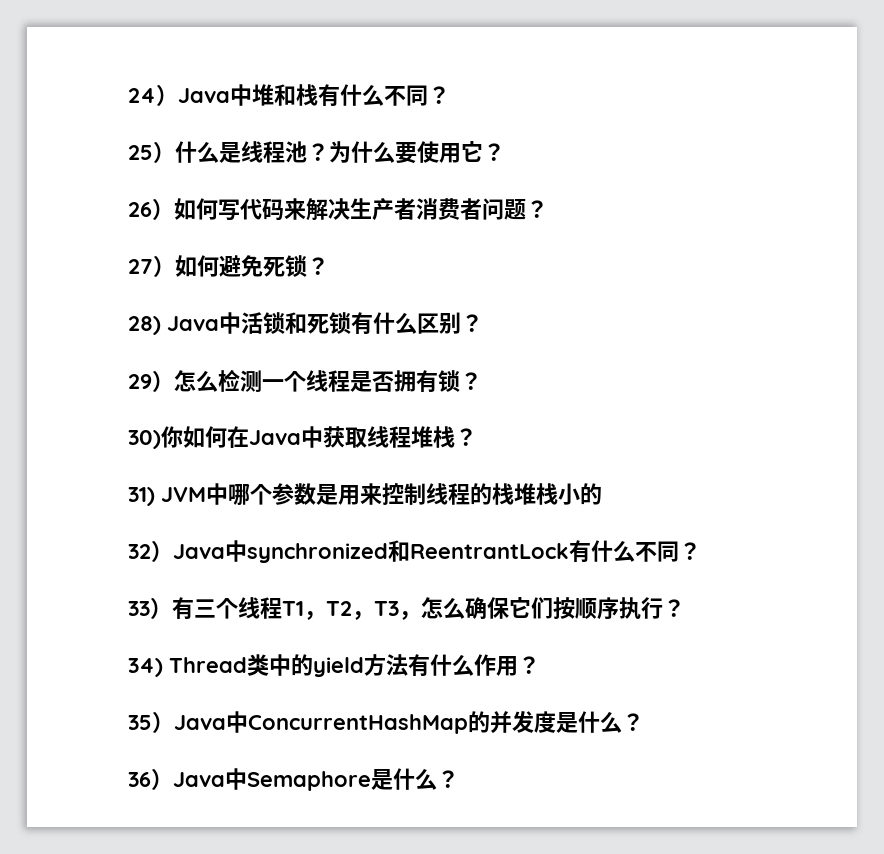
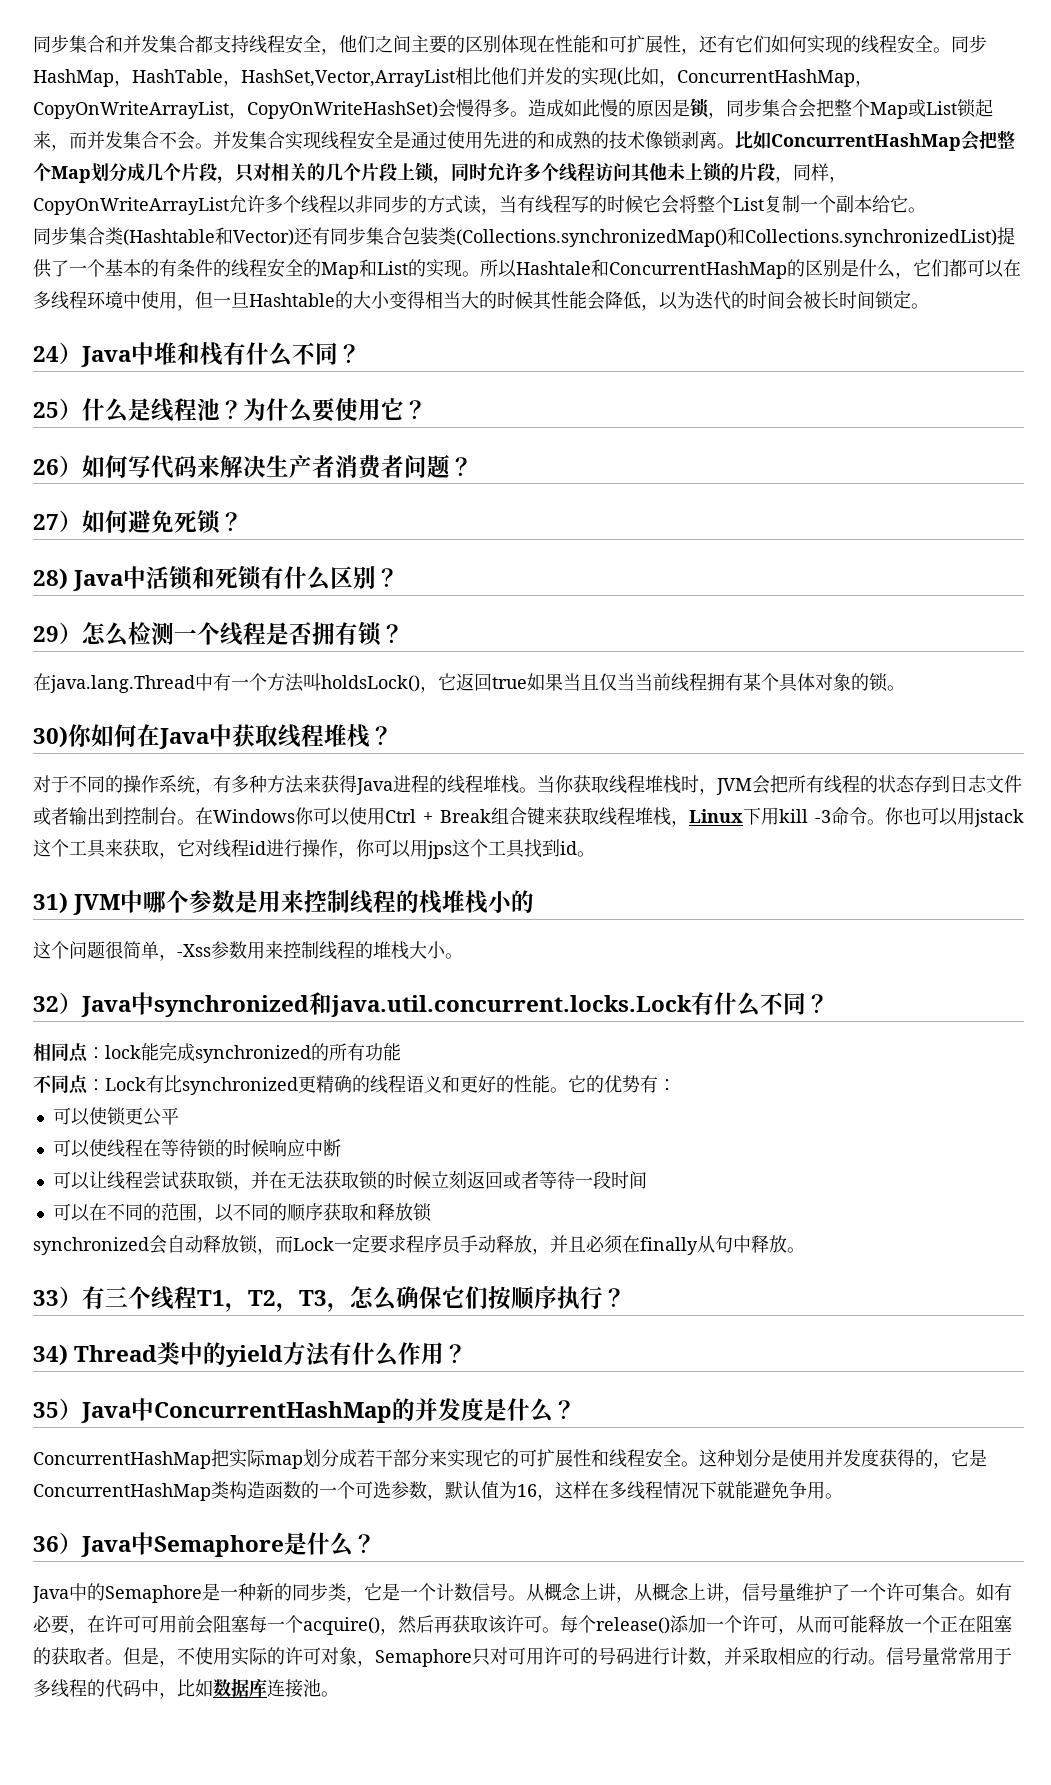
(128, 95) none -> [33,34,987,55] [33,67,873,87] [33,98,993,119] [33,130,1015,151] [33,162,847,184] [33,195,926,215] [33,227,1015,247] [33,258,1021,279] [33,290,929,311] 同步集合和并发集合都支持线程安全，他们之间主要的区别体现在性能和可扩展性，还有它们如何实现的线程安全。同步HashMap，HashTable，HashSet,Vector,ArrayList相比他们并发的实现(比如，ConcurrentHashMap，CopyOnWriteArrayList，CopyOnWriteHashSet)会慢得多。造成如此慢的原因是锁，同步集合会把整个Map或List锁起来，而并发集合不会。并发集合实现线程安全是通过使用先进的和成熟的技术像锁剥离。比如ConcurrentHashMap会把整个Map划分成几个片段，只对相关的几个片段上锁，同时允许多个线程访问其他未上锁的片段，同样，CopyOnWriteArrayList允许多个线程以非同步的方式读，当有线程写的时候它会将整个List复制一个副本给它。 // 同步集合类(Hashtable和Vector)还有同步集合包装类(Collections.synchronizedMap()和Collections.synchronizedList)提供了一个基本的有条件的线程安全的Map和List的实现。所以Hashtale和ConcurrentHashMap的区别是什么，它们都可以在多线程环境中使用，但一旦Hashtable的大小变得相当大的时候其性能会降低，以为迭代的时间会被长时间锁定。 //
(482, 381) none -> [33,673,905,693] // 在java.lang.Thread中有一个方法叫holdsLock()，它返回true如果当且仅当当前线程拥有某个具体对象的锁。
(477, 437) none -> [33,775,1022,795] [33,807,1024,827] [33,839,595,859] // 对于不同的操作系统，有多种方法来获得Java进程的线程堆栈。当你获取线程堆栈时，JVM会把所有线程的状态存到日志文件或者输出到控制台。在Windows你可以使用Ctrl + Break组合键来获取线程堆栈，Linux下用kill -3命令。你也可以用jstack这个工具来获取，它对线程id进行操作，你可以用jps这个工具找到id。
(602, 494) none -> [33,941,463,961] // 这个问题很简单，-Xss参数用来控制线程的堆栈大小。
[410,540,701,562] ReentrantLock有什么不同？ -> [331,992,829,1017] [33,1042,401,1063] [33,1075,676,1095] [52,1107,179,1126] [52,1139,341,1158] [52,1170,647,1191] [52,1203,432,1223] [33,1234,805,1255] java.util.concurrent.locks.Lock有什么不同？ // 相同点：lock能完成synchronized的所有功能 // 不同点：Lock有比synchronized更精确的线程语义和更好的性能。它的优势有： // 可以使锁更公平 // 可以使线程在等待锁的时候响应中断 // 可以让线程尝试获取锁，并在无法获取锁的时候立刻返回或者等待一段时间 // 可以在不同的范围，以不同的顺序获取和释放锁 // synchronized会自动释放锁，而Lock一定要求程序员手动释放，并且必须在finally从句中释放。
(644, 722) none -> [33,1448,987,1469] [33,1481,843,1501] // ConcurrentHashMap把实际map划分成若干部分来实现它的可扩展性和线程安全。这种划分是使用并发度获得的，它是ConcurrentHashMap类构造函数的一个可选参数，默认值为16，这样在多线程情况下就能避免争用。
(459, 779) none -> [32,1583,1012,1603] [33,1615,1012,1635] [33,1647,1012,1667] [33,1678,339,1699] // Java中的Semaphore是一种新的同步类，它是一个计数信号。从概念上讲，从概念上讲，信号量维护了一个许可集合。如有必要，在许可可用前会阻塞每一个acquire()，然后再获取该许可。每个release()添加一个许可，从而可能释放一个正在阻塞的获取者。但是，不使用实际的许可对象，Semaphore只对可用许可的号码进行计数，并采取相应的行动。信号量常常用于多线程的代码中，比如数据库连接池。

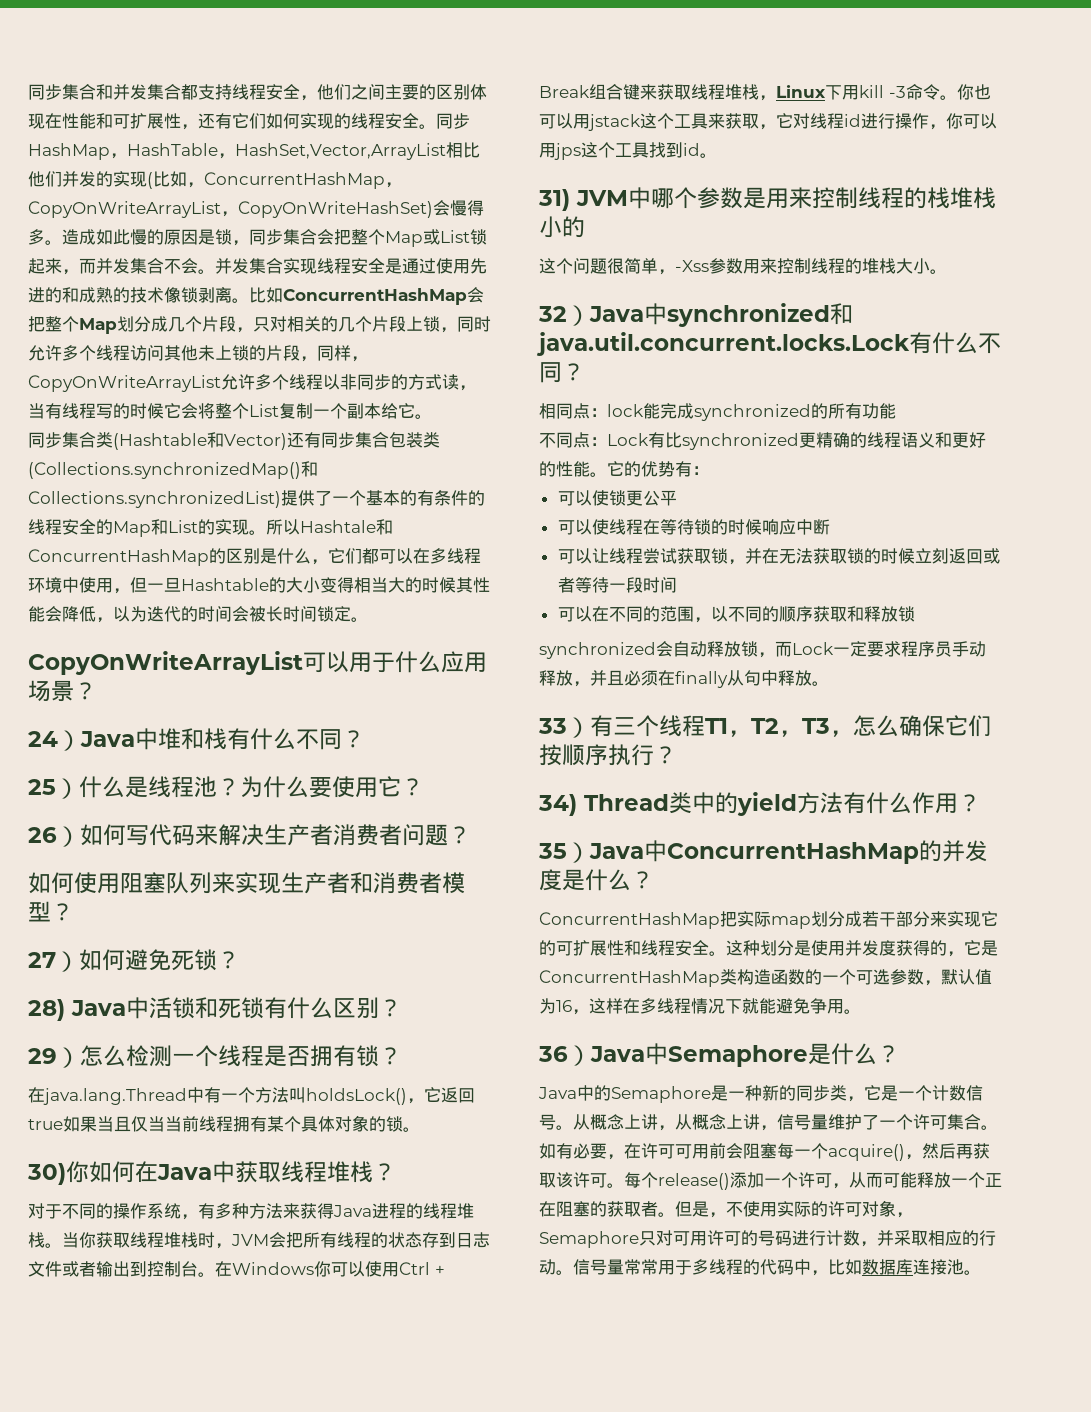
(929, 306) none -> [28,651,487,675] [28,680,97,702] // CopyOnWriteArrayList可以用于什么应用场景？
(473, 466) none -> [28,872,465,894] [28,901,74,922] // 如何使用阻塞队列来实现生产者和消费者模型？

